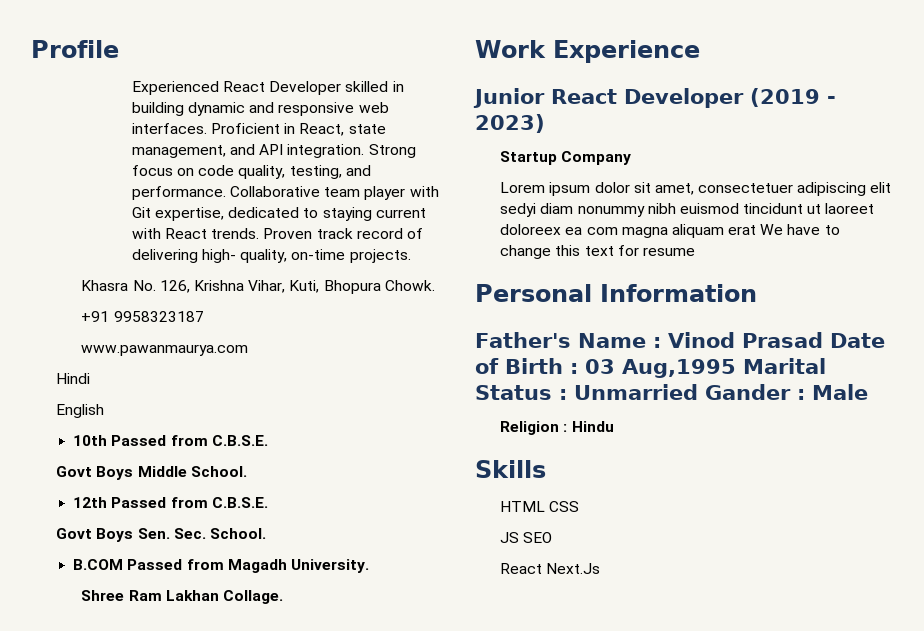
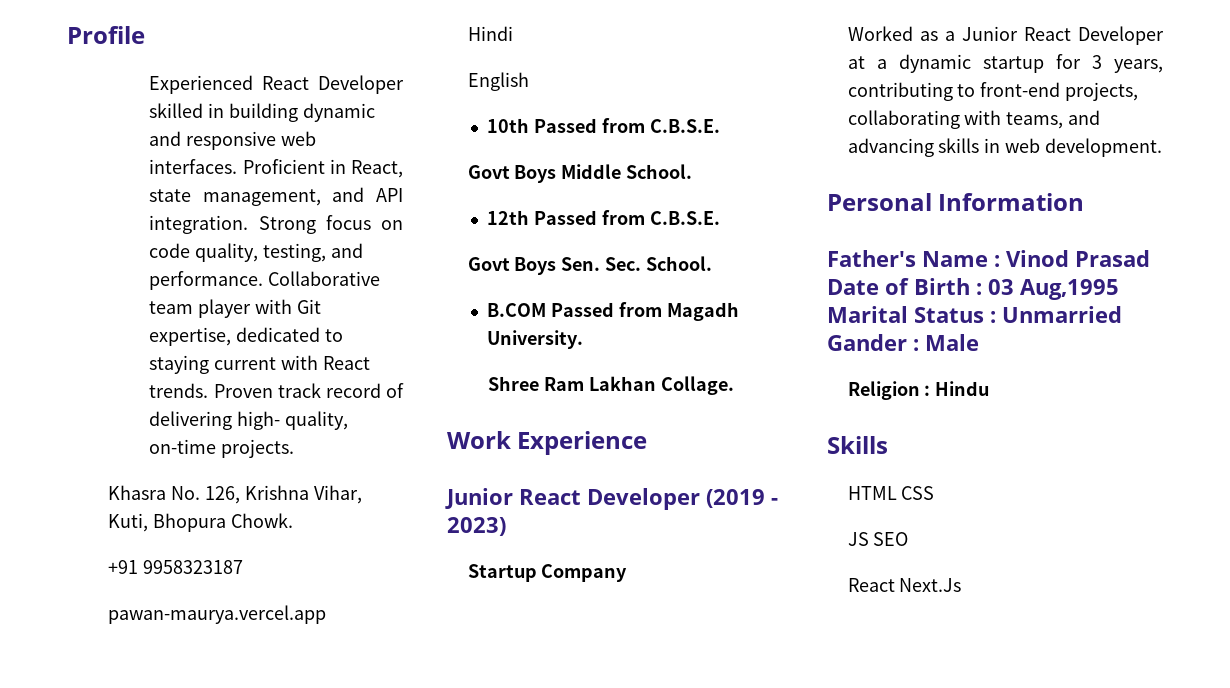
[81,344,249,356] www.pawanmaurya.com -> [108,605,327,624] pawan-maurya.vercel.app
[500,182,892,196] [500,203,875,217] [500,224,840,238] [500,245,695,259] Lorem ipsum dolor sit amet, consectetuer adipiscing elit sedyi diam nonummy nibh euismod tincidunt ut laoreet doloreex ea com magna aliquam erat We have to change this text for resume -> [847,26,1164,45] [847,54,1163,73] [847,82,1139,101] [847,110,1101,129] [847,138,1163,157] Worked as a Junior React Developer at a dynamic startup for 3 years, contributing to front-end projects, collaborating with teams, and advancing skills in web development.

